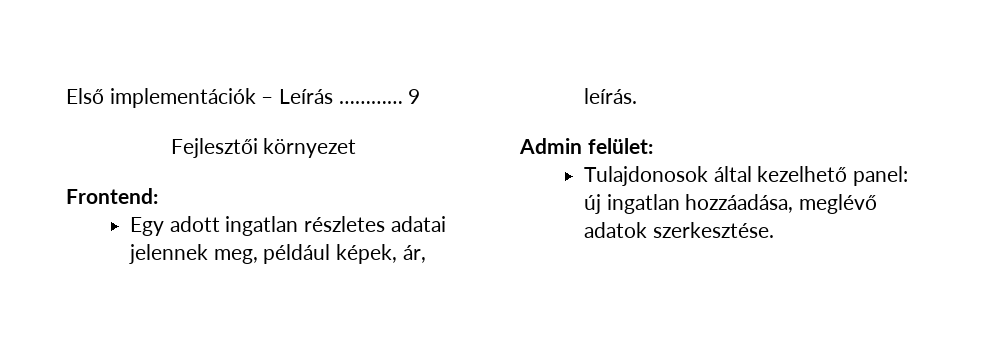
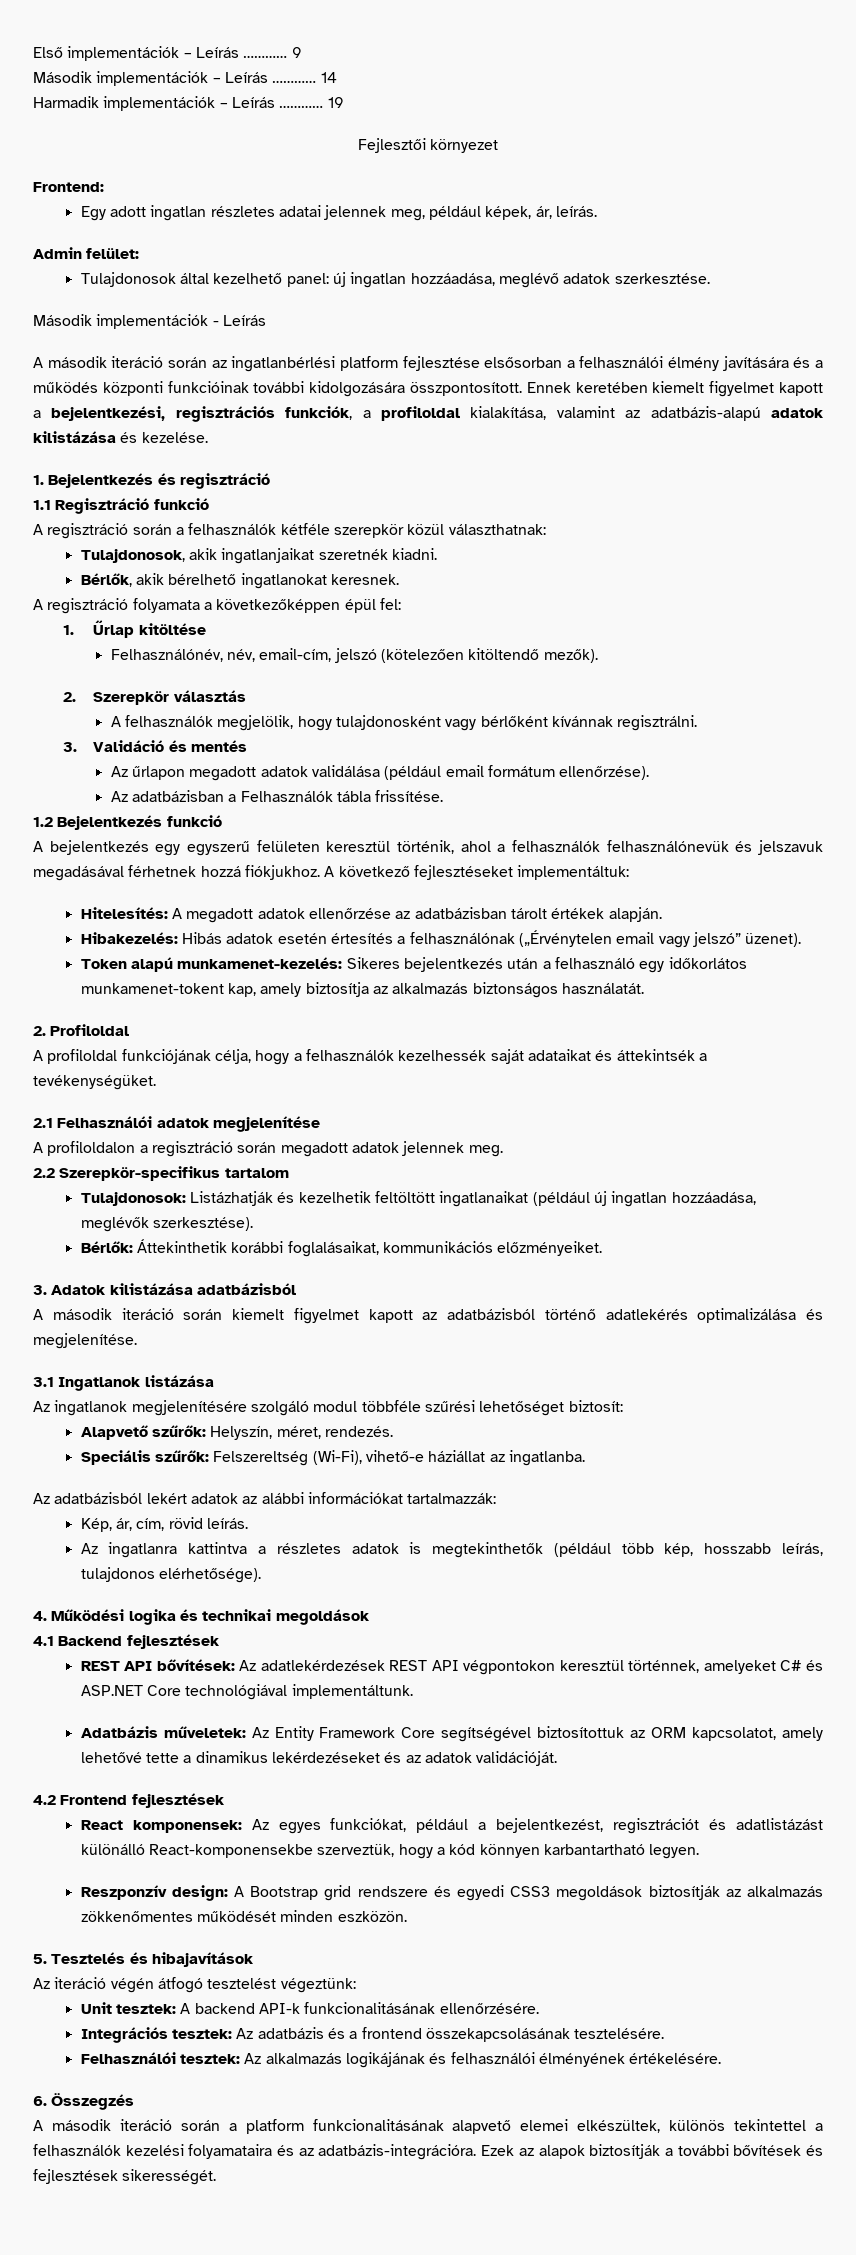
(421, 96) none -> [33,71,337,86] [33,96,344,111] // Második implementációk – Leírás ………… 14 // Harmadik implementációk – Leírás ………… 19
(774, 230) none -> [33,314,266,329] [33,356,823,372] [33,381,823,397] [33,406,824,422] [33,431,208,443] [33,473,270,489] [33,498,209,514] [33,523,546,539] [80,548,437,564] [80,573,399,589] [33,598,401,614] [63,620,206,638] [110,648,598,663] [63,690,246,705] [110,715,698,731] [63,740,247,752] [110,765,650,781] [110,790,444,802] [33,815,222,830] [33,840,824,856] [33,865,630,881] [80,907,662,923] [80,930,802,948] [80,957,747,973] [80,982,644,998] [33,1024,130,1036] [33,1049,707,1065] [33,1075,156,1090] [33,1116,320,1132] [33,1141,503,1157] [33,1166,289,1181] [80,1191,756,1207] [80,1217,254,1232] [80,1239,603,1257] [33,1283,296,1295] [33,1308,823,1324] [33,1333,137,1349] [33,1375,214,1391] [33,1400,623,1416] [80,1425,393,1440] [80,1450,585,1466] [33,1492,497,1504] [80,1517,248,1532] [80,1542,824,1558] [80,1567,262,1583] [33,1609,370,1625] [33,1634,220,1649] [80,1659,824,1675] [80,1684,413,1700] [80,1726,824,1742] [80,1751,558,1766] [33,1793,225,1808] [80,1818,823,1834] [80,1844,700,1859] [80,1885,823,1901] [80,1910,407,1922] [33,1952,254,1967] [33,1977,356,1993] [80,2002,539,2014] [80,2027,665,2043] [80,2052,722,2068] [33,2093,135,2110] [33,2119,823,2134] [33,2144,824,2160] [33,2169,217,2185] // Második implementációk - Leírás // A második iteráció során az ingatlanbérlési platform fejlesztése elsősorban a felhasználói élmény javítására és a működés központi funkcióinak további kidolgozására összpontosított. Ennek keretében kiemelt figyelmet kapott a bejelentkezési, regisztrációs funkciók, a profiloldal kialakítása, valamint az adatbázis-alapú adatok kilistázása és kezelése. // 1. Bejelentkezés és regisztráció // 1.1 Regisztráció funkció // A regisztráció során a felhasználók kétféle szerepkör közül választhatnak: // Tulajdonosok, akik ingatlanjaikat szeretnék kiadni. // Bérlők, akik bérelhető ingatlanokat keresnek. // A regisztráció folyamata a következőképpen épül fel: // 1. Űrlap kitöltése // Felhasználónév, név, email-cím, jelszó (kötelezően kitöltendő mezők). // 2. Szerepkör választás // A felhasználók megjelölik, hogy tulajdonosként vagy bérlőként kívánnak regisztrálni. // 3. Validáció és mentés // Az űrlapon megadott adatok validálása (például email formátum ellenőrzése). // Az adatbázisban a Felhasználók tábla frissítése. // 1.2 Bejelentkezés funkció // A bejelentkezés egy egyszerű felületen keresztül történik, ahol a felhasználók felhasználónevük és jelszavuk megadásával férhetnek hozzá fiókjukhoz. A következő fejlesztéseket implementáltuk: // Hitelesítés: A megadott adatok ellenőrzése az adatbázisban tárolt értékek alapján. // Hibakezelés: Hibás adatok esetén értesítés a felhasználónak („Érvénytelen email vagy jelszó” üzenet). // Token alapú munkamenet-kezelés: Sikeres bejelentkezés után a felhasználó egy időkorlátos munkamenet-tokent kap, amely biztosítja az alkalmazás biztonságos használatát. // 2. Profiloldal // A profiloldal funkciójának célja, hogy a felhasználók kezelhessék saját adataikat és áttekintsék a tevékenységüket. // 2.1 Felhasználói adatok megjelenítése // A profiloldalon a regisztráció során megadott adatok jelennek meg. // 2.2 Szerepkör-specifikus tartalom // Tulajdonosok: Listázhatják és kezelhetik feltöltött ingatlanaikat (például új ingatlan hozzáadása, meglévők szerkesztése). // Bérlők: Áttekinthetik korábbi foglalásaikat, kommunikációs előzményeiket. // 3. Adatok kilistázása adatbázisból // A második iteráció során kiemelt figyelmet kapott az adatbázisból történő adatlekérés optimalizálása és megjelenítése. // 3.1 Ingatlanok listázása // Az ingatlanok megjelenítésére szolgáló modul többféle szűrési lehetőséget biztosít: // Alapvető szűrők: Helyszín, méret, rendezés. // Speciális szűrők: Felszereltség (Wi-Fi), vihető-e háziállat az ingatlanba. // Az adatbázisból lekért adatok az alábbi információkat tartalmazzák: // Kép, ár, cím, rövid leírás. // Az ingatlanra kattintva a részletes adatok is megtekinthetők (például több kép, hosszabb leírás, tulajdonos elérhetősége). // 4. Működési logika és technikai megoldások // 4.1 Backend fejlesztések // REST API bővítések: Az adatlekérdezések REST API végpontokon keresztül történnek, amelyeket C# és ASP.NET Core technológiával implementáltunk. // Adatbázis műveletek: Az Entity Framework Core segítségével biztosítottuk az ORM kapcsolatot, amely lehetővé tette a dinamikus lekérdezéseket és az adatok validációját. // 4.2 Frontend fejlesztések // React komponensek: Az egyes funkciókat, például a bejelentkezést, regisztrációt és adatlistázást különálló React-komponensekbe szerveztük, hogy a kód könnyen karbantartható legyen. // Reszponzív design: A Bootstrap grid rendszere és egyedi CSS3 megoldások biztosítják az alkalmazás zökkenőmentes működését minden eszközön. // 5. Tesztelés és hibajavítások // Az iteráció végén átfogó tesztelést végeztünk: // Unit tesztek: A backend API-k funkcionalitásának ellenőrzésére. // Integrációs tesztek: Az adatbázis és a frontend összekapcsolásának tesztelésére. // Felhasználói tesztek: Az alkalmazás logikájának és felhasználói élményének értékelésére. // 6. Összegzés // A második iteráció során a platform funkcionalitásának alapvető elemei elkészültek, különös tekintettel a felhasználók kezelési folyamataira és az adatbázis-integrációra. Ezek az alapok biztosítják a további bővítések és fejlesztések sikerességét.

